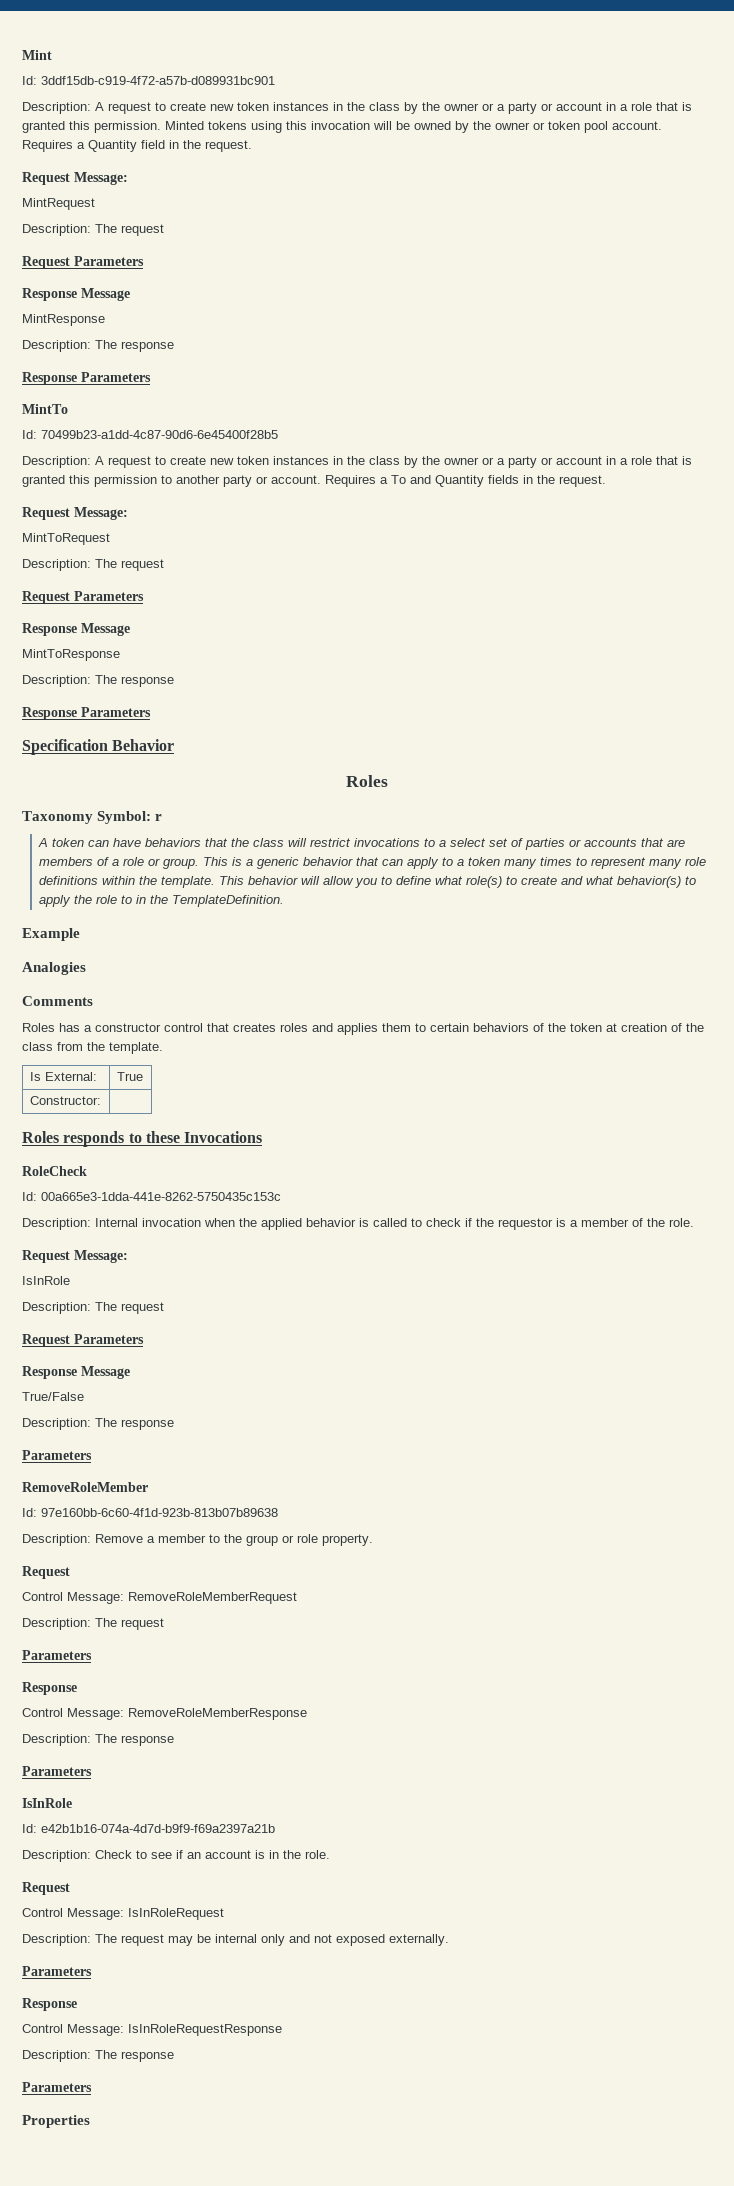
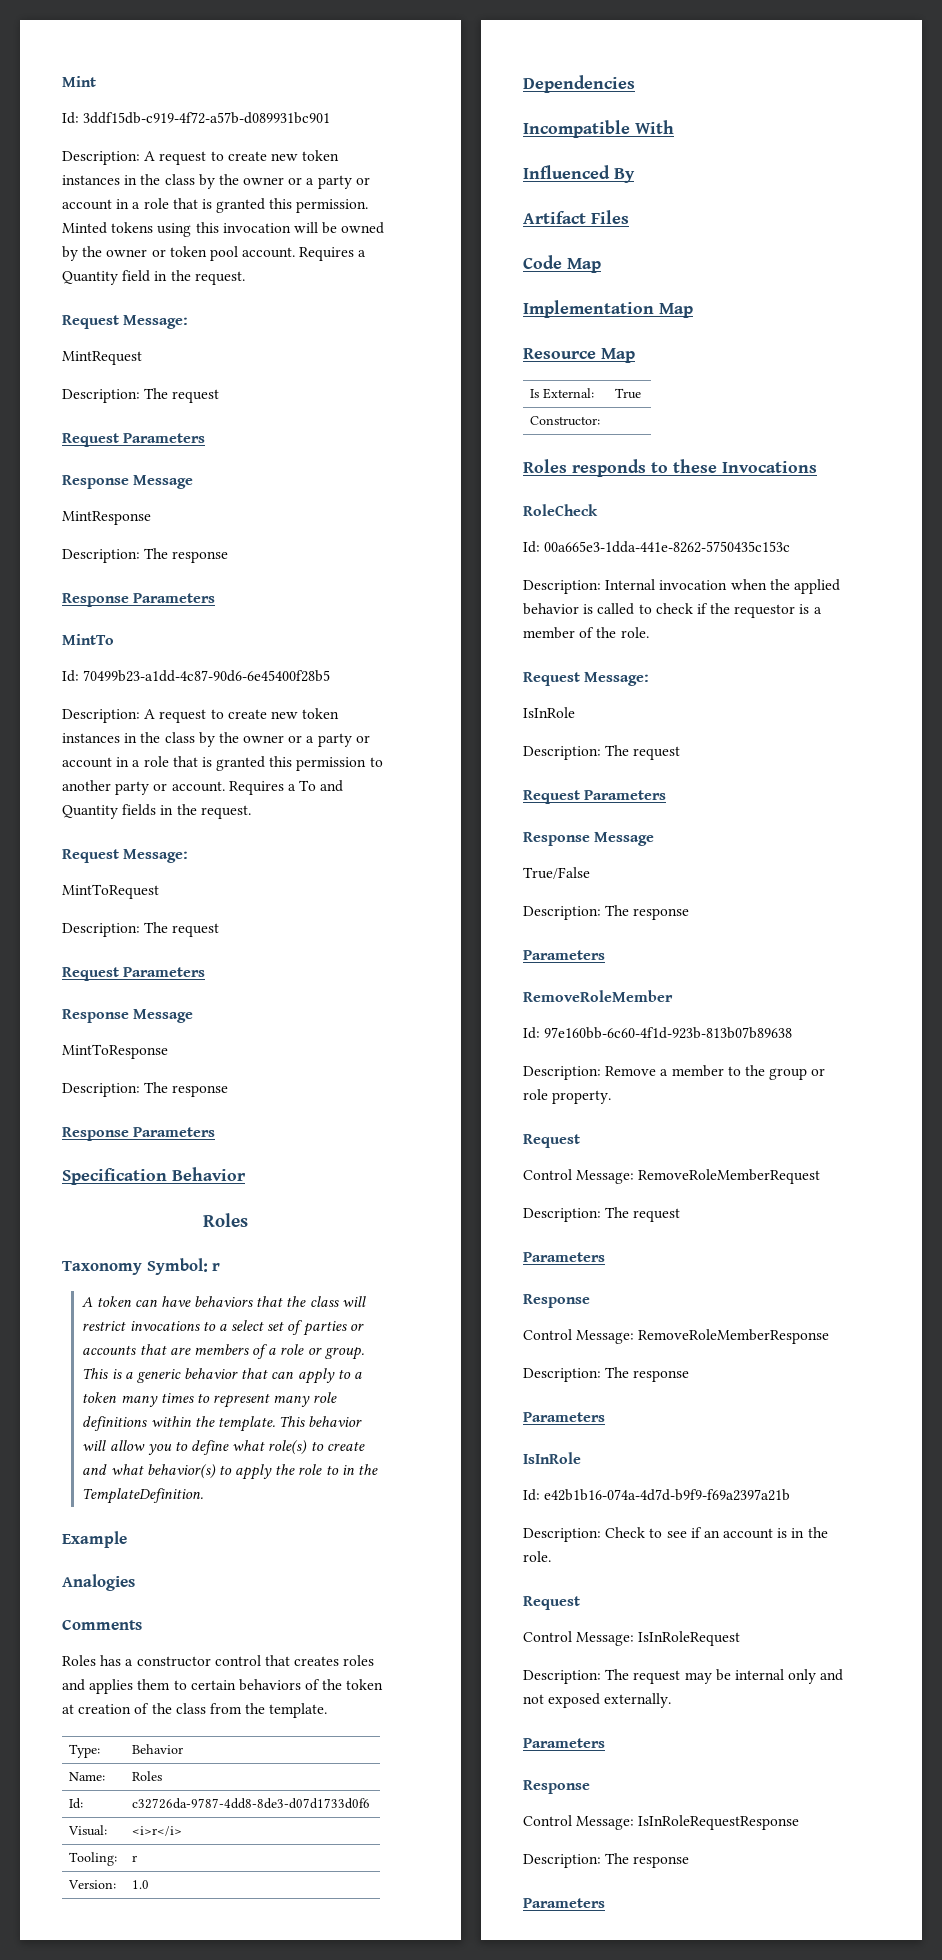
(163, 1048) none -> [69,1744,101,1758] [132,1744,184,1754] [69,1772,106,1781] [132,1771,163,1781] [69,1798,84,1809] [132,1798,371,1809] [68,1825,108,1836] [132,1826,183,1836] [69,1852,118,1866] [132,1855,138,1862] [68,1880,117,1889] [132,1880,150,1889] [523,75,635,93] [523,120,674,138] [523,165,635,183] [523,210,629,224] [523,255,601,273] [523,300,693,318] [523,348,635,363] // Type: | Behavior // Name: | Roles // Id: | c32726da-9787-4dd8-8de3-d07d1733d0f6 // Visual: | <i>r</i> // Tooling: | r // Version: | 1.0 // Dependencies // Incompatible With // Influenced By // Artifact Files // Code Map // Implementation Map // Resource Map
[22,2115,90,2128] // Properties -> (605, 1903) none

